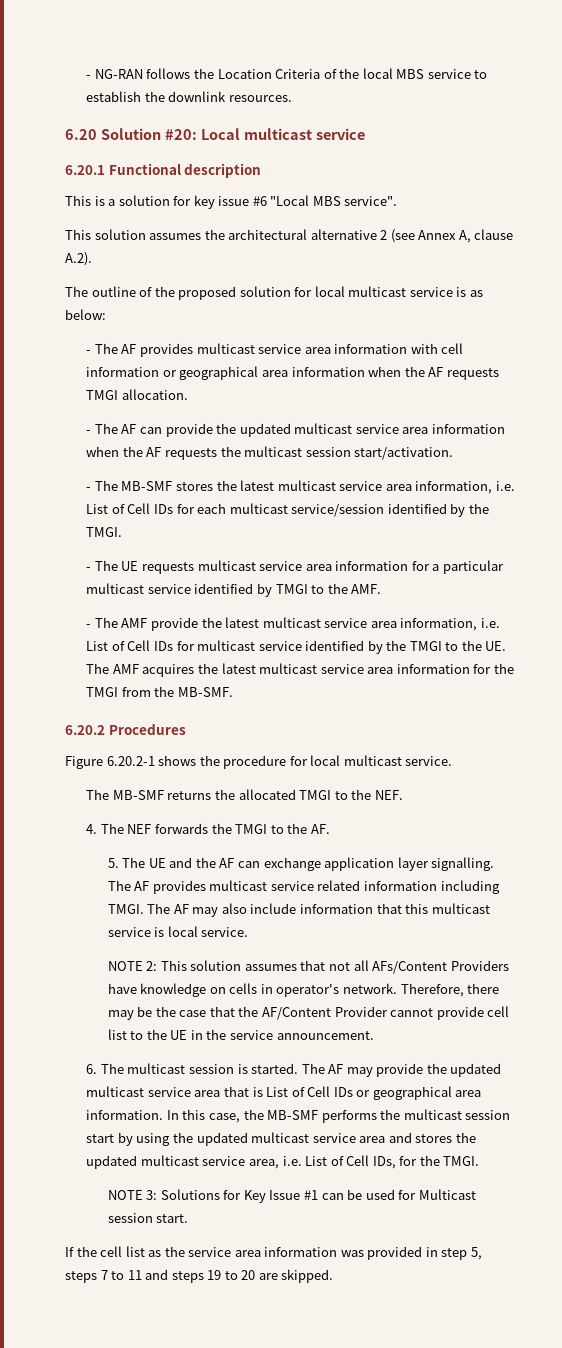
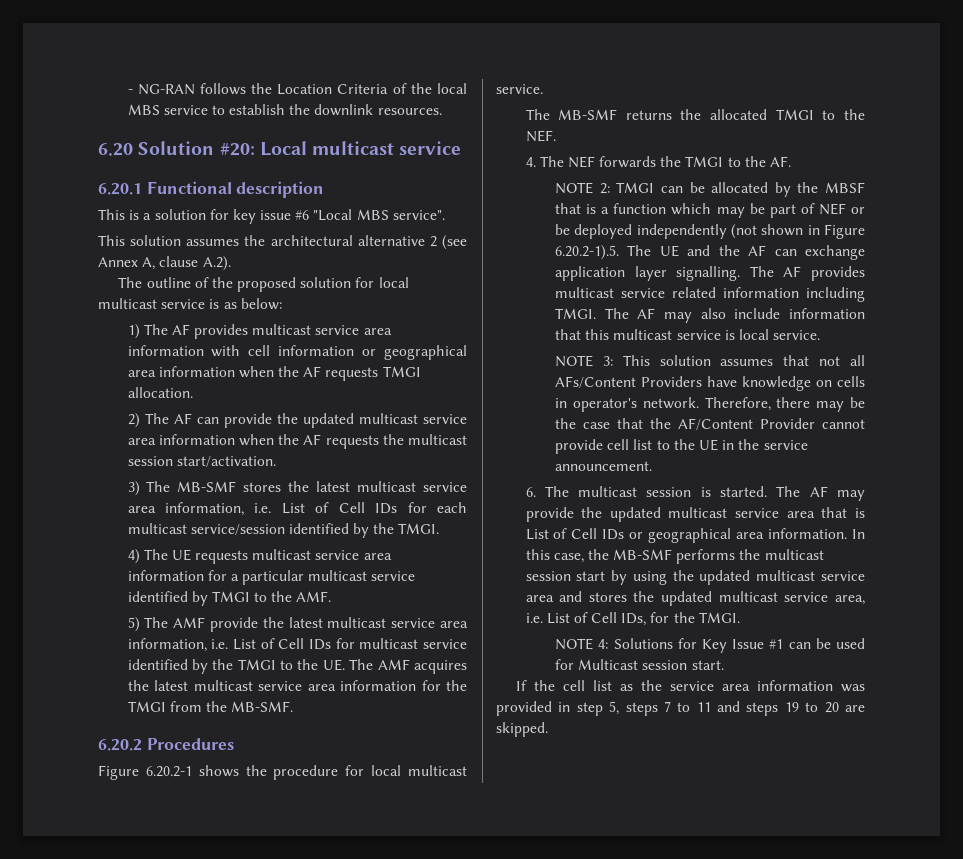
[86,350,92,354] - -> [127,324,140,339] 1)
[86,430,92,434] - -> [127,413,140,428] 2)
[86,487,92,491] - -> [127,481,140,496] 3)
[86,567,92,571] - -> [127,549,140,564] 4)
[86,624,92,628] - -> [127,617,140,632] 5)
[107,858,119,868] 5. -> [555,182,865,197] [555,203,865,218] [555,224,865,239] [555,245,620,260] NOTE 2: TMGI can be allocated by the MBSF that is a function which may be part of NEF or be deployed independently (not shown in Figure 6.20.2-1).5.
[146,961,158,971] 2: -> [602,356,613,366] 3:
[146,1190,158,1200] 3: -> [598,639,609,649] 4:

